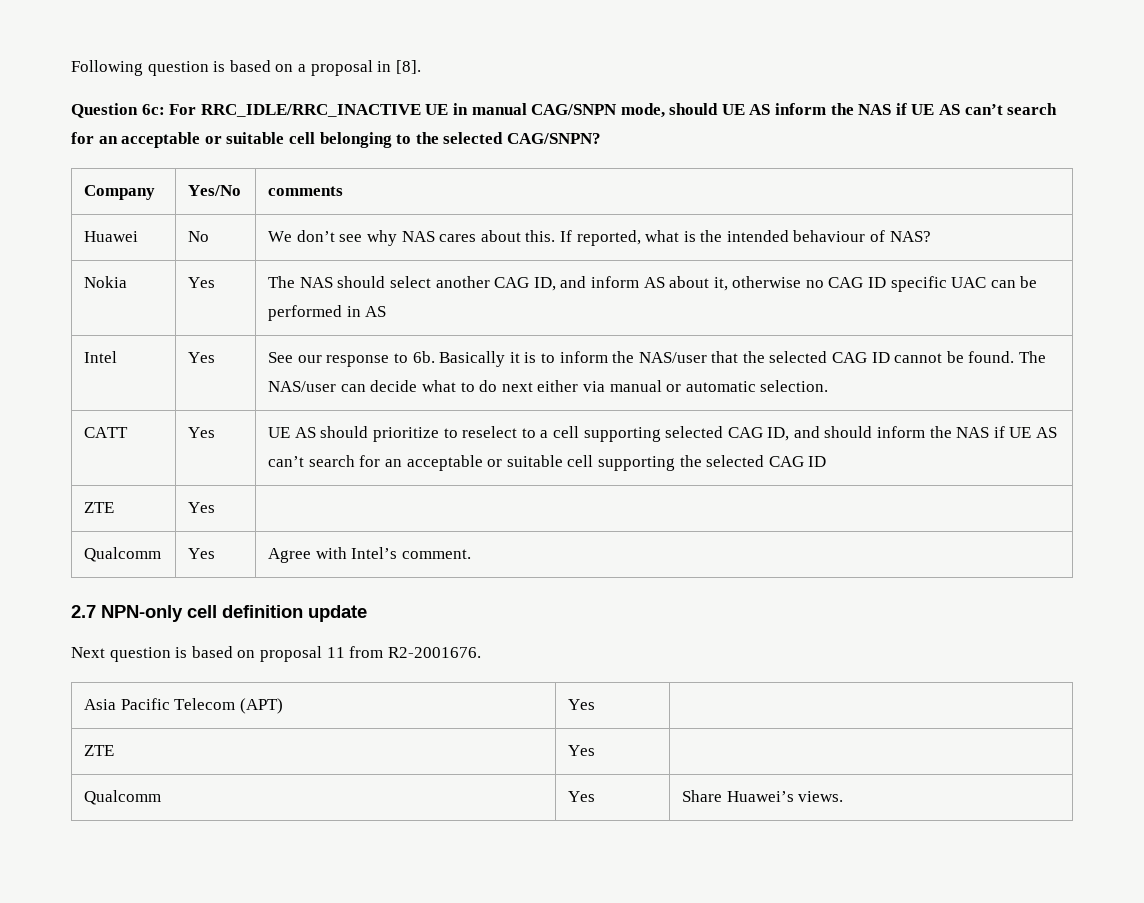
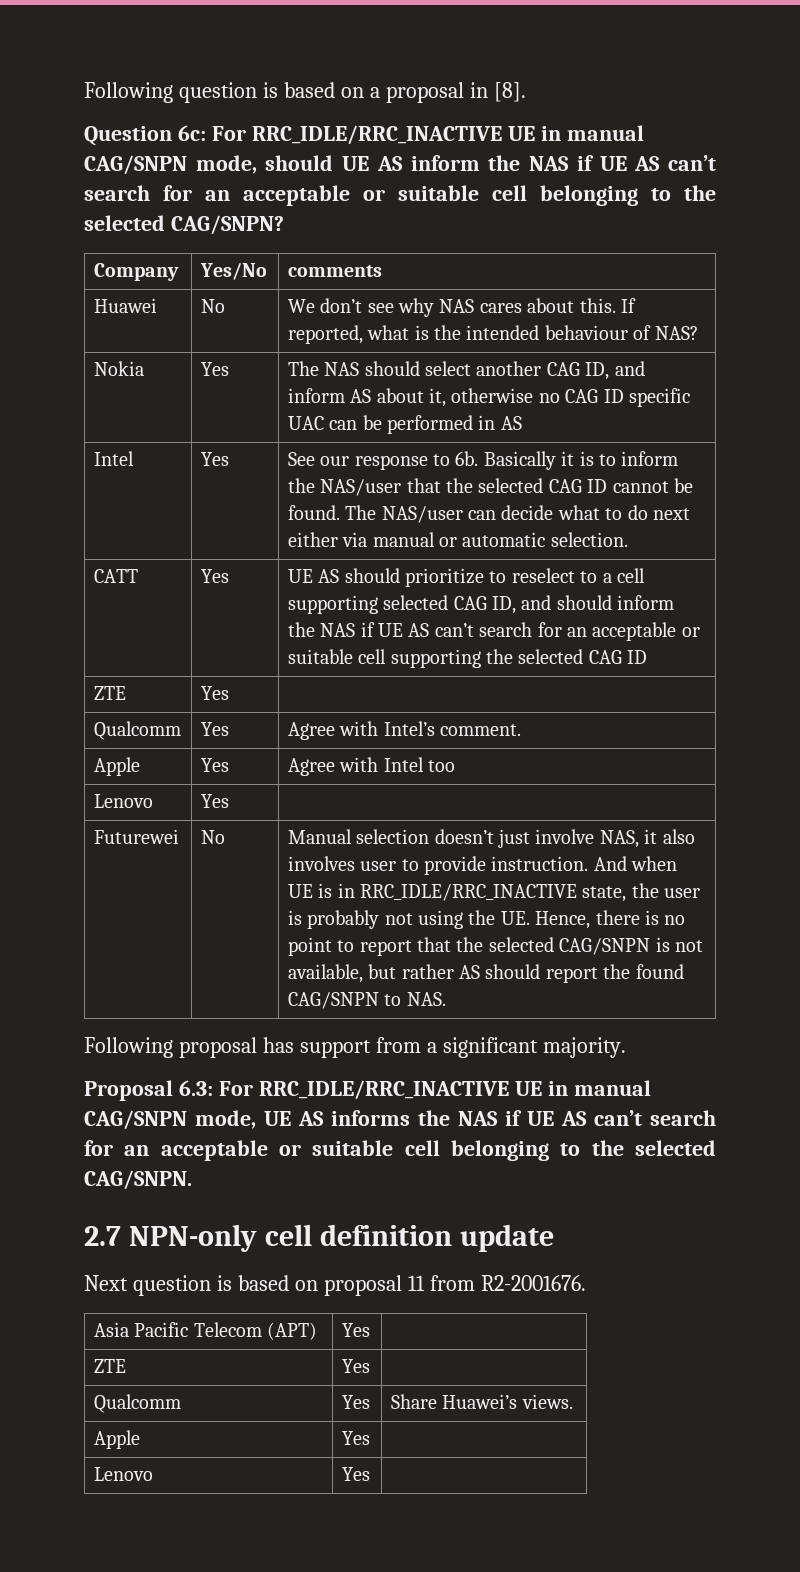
(471, 554) none -> [93,757,140,776] [200,758,229,772] [287,757,455,776] [93,794,153,808] [200,794,229,808] [93,829,179,844] [200,830,225,844] [287,829,695,848] [287,856,678,875] [287,883,701,902] [287,910,686,929] [287,937,703,956] [287,964,684,983] [287,992,446,1009] [84,1037,626,1058] [84,1080,651,1101] [84,1110,716,1130] [84,1140,716,1161] [84,1170,192,1190] // Apple | Yes | Agree with Intel too // Lenovo | Yes | // Futurewei | No | Manual selection doesn’t just involve NAS, it also involves user to provide instruction. And when UE is in RRC_IDLE/RRC_INACTIVE state, the user is probably not using the UE. Hence, there is no point to report that the selected CAG/SNPN is not available, but rather AS should report the found CAG/SNPN to NAS. // Following proposal has support from a significant majority. // Proposal 6.3: For RRC_IDLE/RRC_INACTIVE UE in manual CAG/SNPN mode, UE AS informs the NAS if UE AS can’t search for an acceptable or suitable cell belonging to the selected CAG/SNPN.
(844, 796) none -> [93,1430,140,1449] [341,1431,370,1445] [93,1467,153,1481] [341,1467,370,1481] // Apple | Yes | // Lenovo | Yes |

